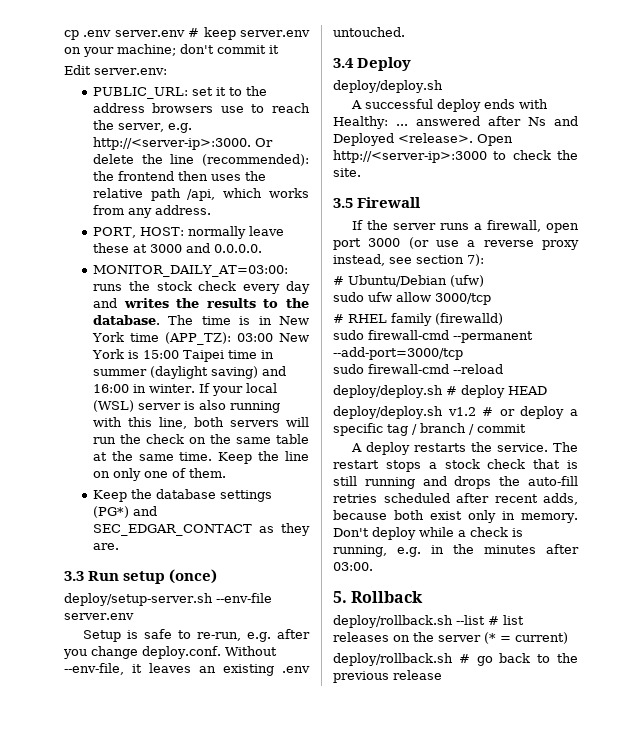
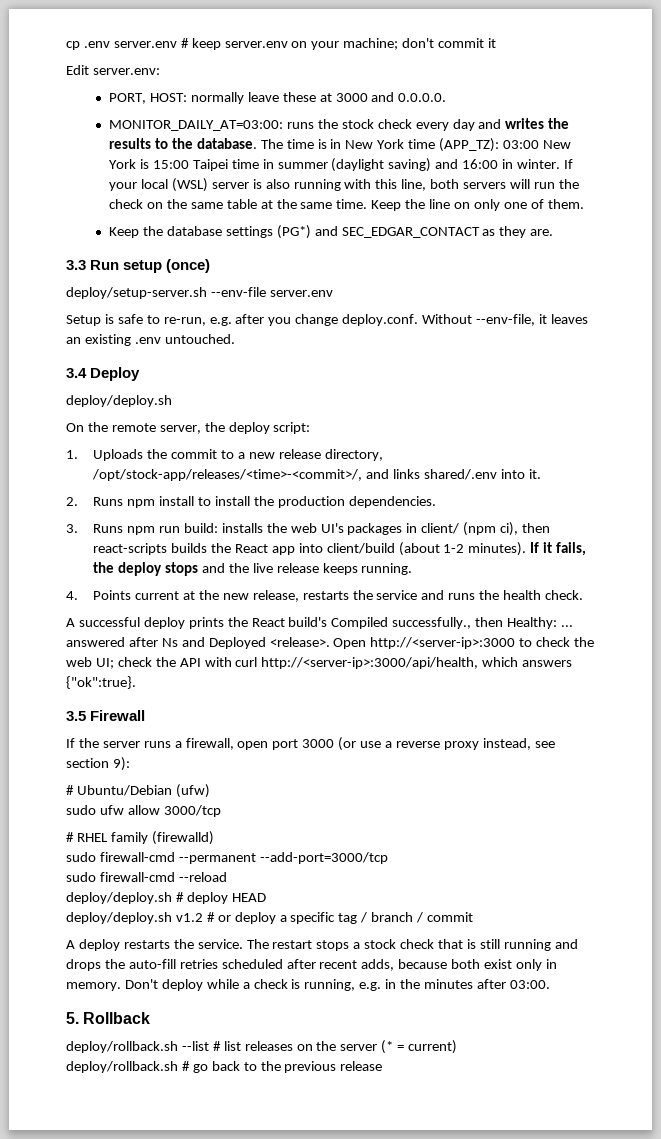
[92,86,267,99] [92,103,311,113] [92,120,192,133] [92,137,273,150] [92,154,309,166] [92,171,266,181] [92,188,309,201] [92,205,211,218] // PUBLIC_URL: set it to the address browsers use to reach the server, e.g. http://<server-ip>:3000. Or delete the line (recommended): the frontend then uses the relative path /api, which works from any address. -> (160, 71) none
[350,99,548,112] A successful deploy ends with -> [66,422,311,434] [66,449,383,461] [92,469,541,481] [66,496,436,508] [66,522,551,536] [93,542,587,556] [93,562,413,576] [66,590,584,602] [66,617,504,629] On the remote server, the deploy script: // 1. Uploads the commit to a new release directory, /opt/stock-app/releases/<time>-<commit>/, and links shared/.env into it. // 2. Runs npm install to install the production dependencies. // 3. Runs npm run build: installs the web UI's packages in client/ (npm ci), then react-scripts builds the React app into client/build (about 1-2 minutes). If it fails, the deploy stops and the live release keeps running. // 4. Points current at the new release, restarts the service and runs the health check. // A successful deploy prints the React build's Compiled successfully., then
[333,168,361,177] site. -> [66,657,573,669] [66,676,136,689] web UI; check the API with curl http://<server-ip>:3000/api/health, which answers {"ok":true}.
[467,254,484,266] 7): -> [112,757,130,771] 9):

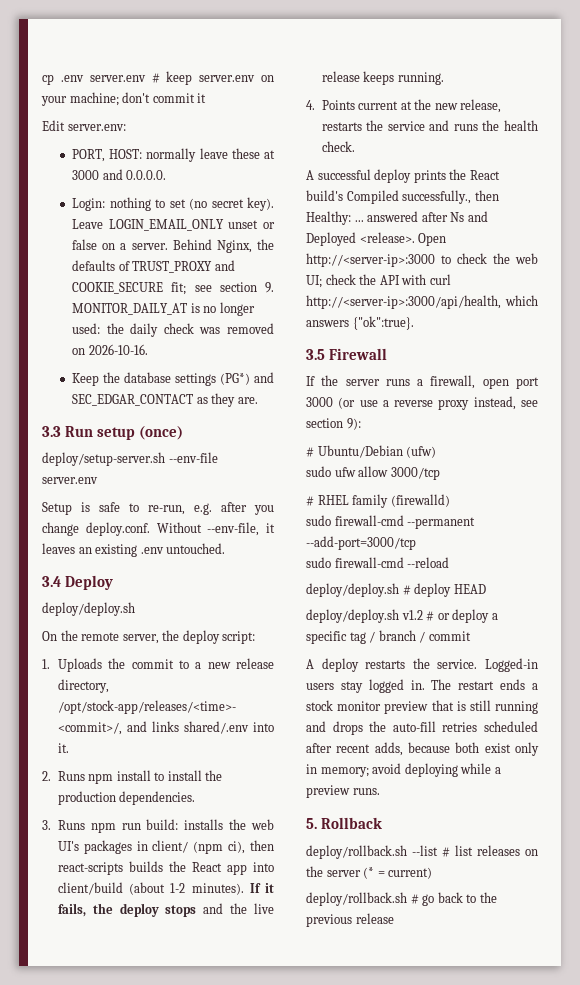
[109,118,570,131] [109,138,571,152] [109,158,573,172] [109,178,579,192] [109,199,584,211] MONITOR_DAILY_AT=03:00: runs the stock check every day and writes the results to the database. The time is in New York time (APP_TZ): 03:00 New York is 15:00 Taipei time in summer (daylight saving) and 16:00 in winter. If your local (WSL) server is also running with this line, both servers will run the check on the same table at the same time. Keep the line on only one of them. -> [72,197,274,211] [72,219,275,231] [72,239,274,253] [72,260,235,273] [72,282,275,295] [72,302,255,316] [72,323,274,337] [72,344,148,355] Login: nothing to set (no secret key). Leave LOGIN_EMAIL_ONLY unset or false on a server. Behind Nginx, the defaults of TRUST_PROXY and COOKIE_SECURE fit; see section 9. MONITOR_DAILY_AT is no longer used: the daily check was removed on 2026-10-16.
(243, 944) none -> [485,658,538,672] [306,679,425,693] Logged-in users stay logged in.
[316,940,350,951] stops -> [500,679,526,690] ends
[400,939,435,949] check -> [337,701,429,714] monitor preview
[66,979,550,991] memory. Don't deploy while a check is running, e.g. in the minutes after 03:00. -> [320,763,501,777] [306,785,380,798] memory; avoid deploying while a preview runs.

